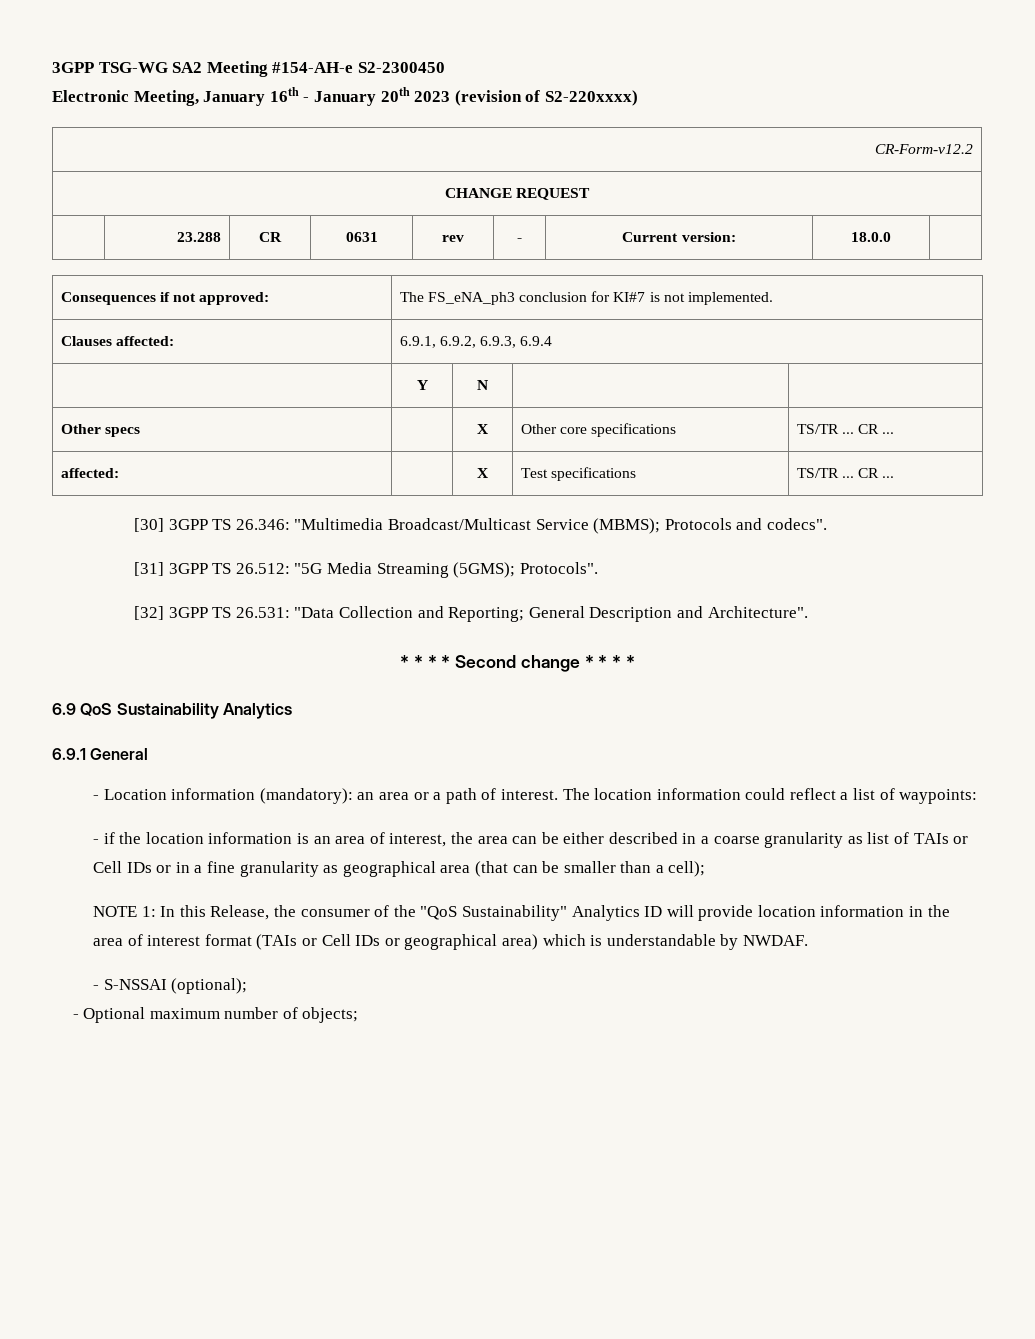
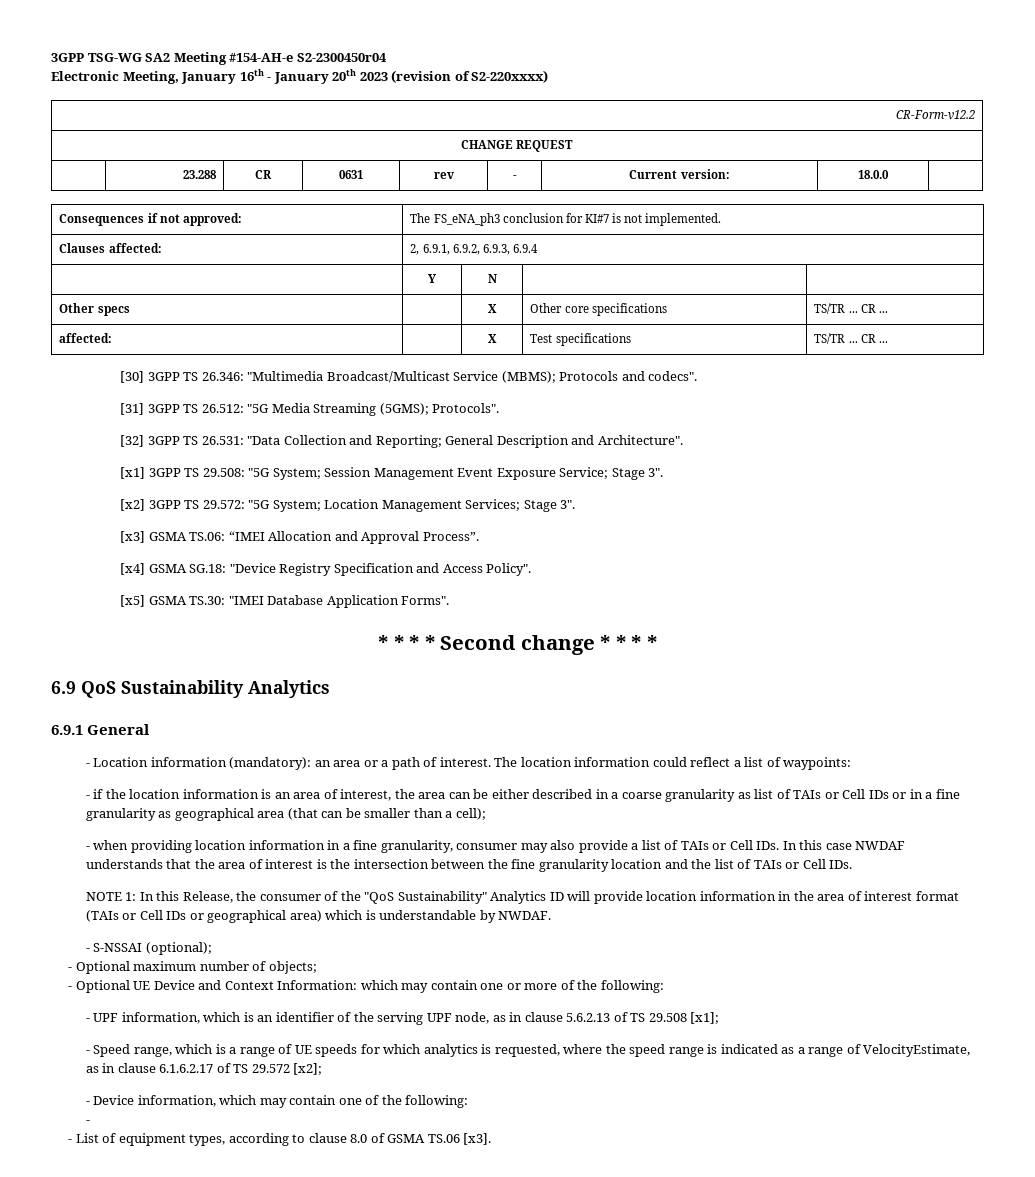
[357,62,445,73] S2-2300450 -> [296,53,387,62] S2-2300450r04
(174, 341) none -> [410,244,420,255] 2,
(808, 612) none -> [120,467,664,480] [120,499,576,512] [120,531,479,544] [120,563,532,576] [120,595,450,608] // [x1] 3GPP TS 29.508: "5G System; Session Management Event Exposure Service; Stage 3". // [x2] 3GPP TS 29.572: "5G System; Location Management Services; Stage 3". // [x3] GSMA TS.06: “IMEI Allocation and Approval Process”. // [x4] GSMA SG.18: "Device Registry Specification and Access Policy". // [x5] GSMA TS.30: "IMEI Database Application Forms".
(706, 869) none -> [85,840,906,853] [85,859,853,872] // - when providing location information in a fine granularity, consumer may also provide a list of TAIs or Cell IDs. In this case NWDAF understands that the area of interest is the intersection between the fine granularity location and the list of TAIs or Cell IDs.
(359, 1015) none -> [68,980,664,993] [85,1012,720,1025] [85,1044,971,1057] [85,1063,323,1075] [85,1095,469,1108] [85,1120,90,1124] [68,1133,492,1146] // - Optional UE Device and Context Information: which may contain one or more of the following: // - UPF information, which is an identifier of the serving UPF node, as in clause 5.6.2.13 of TS 29.508 [x1]; // - Speed range, which is a range of UE speeds for which analytics is requested, where the speed range is indicated as a range of VelocityEstimate, as in clause 6.1.6.2.17 of TS 29.572 [x2]; // - Device information, which may contain one of the following: // - // - List of equipment types, according to clause 8.0 of GSMA TS.06 [x3].

